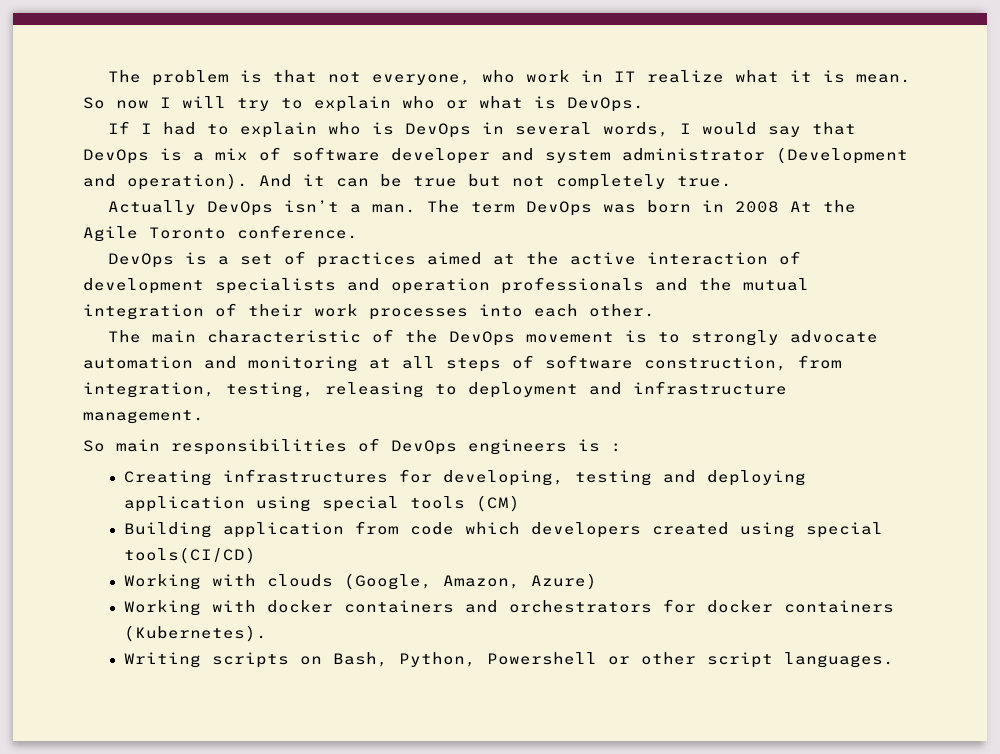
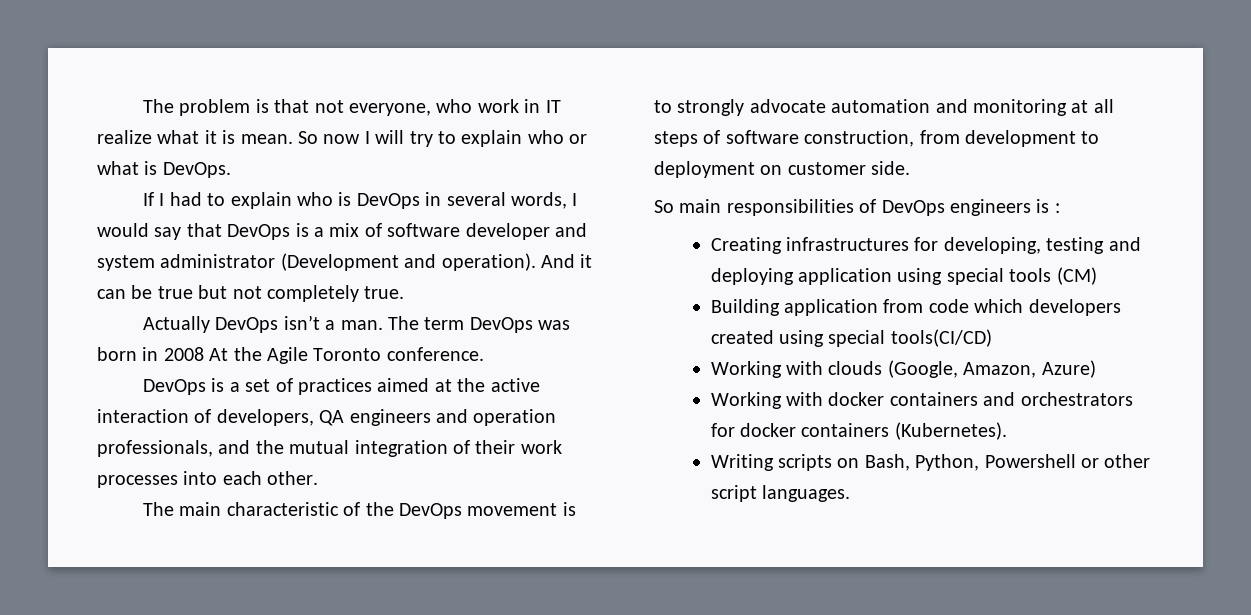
[83,278,336,294] development specialists -> [216,409,431,426] developers, QA engineers
[501,277,644,294] professionals -> [97,440,213,457] professionals,
[83,381,787,398] [83,410,204,424] integration, testing, releasing to deployment and infrastructure management. -> [965,130,1100,147] [654,161,911,178] development to deployment on customer side.

